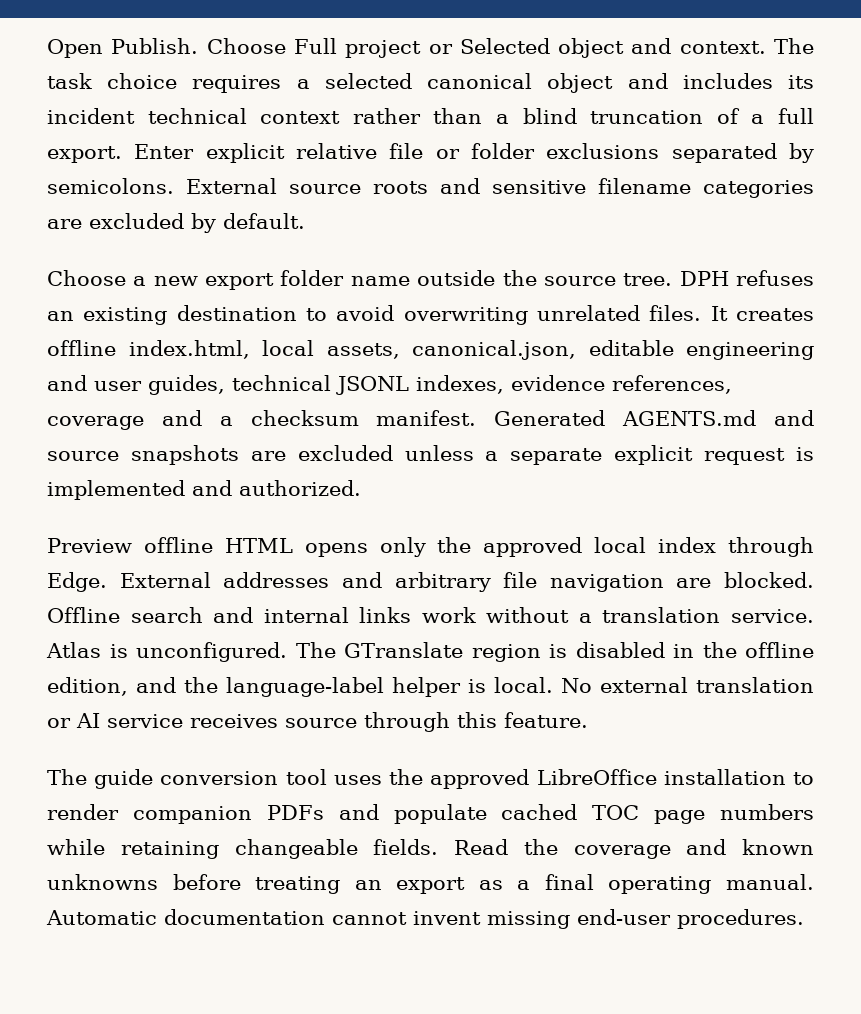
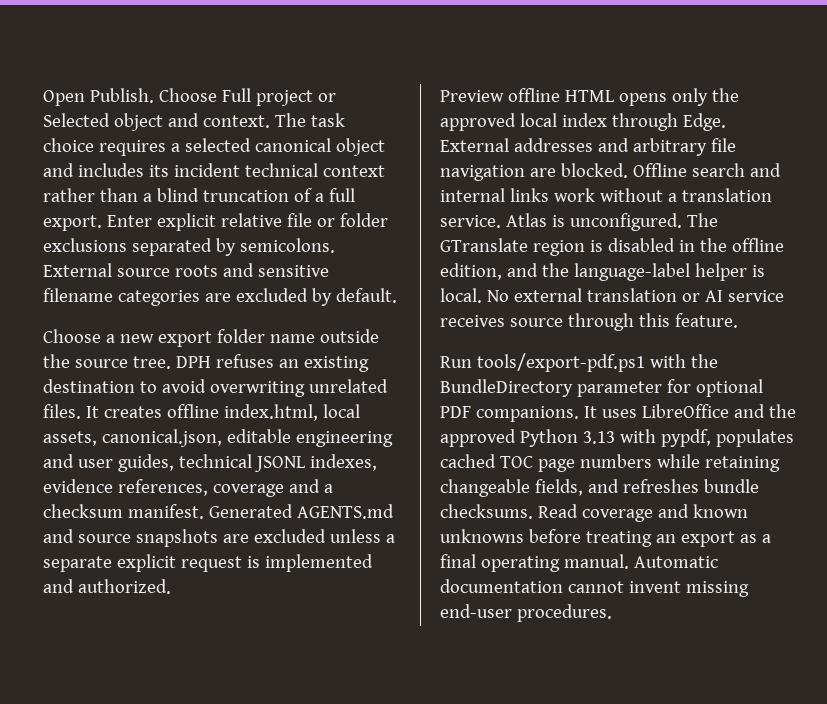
[47,769,814,789] [47,804,487,824] The guide conversion tool uses the approved LibreOffice installation to render companion PDFs and populate -> [440,353,718,372] [440,379,763,397] [440,404,796,422] [440,429,794,447] Run tools/export-pdf.ps1 with the BundleDirectory parameter for optional PDF companions. It uses LibreOffice and the approved Python 3.13 with pypdf, populates
[373,839,558,855] fields. Read the -> [534,479,759,496] [440,504,578,519] fields, and refreshes bundle checksums. Read

